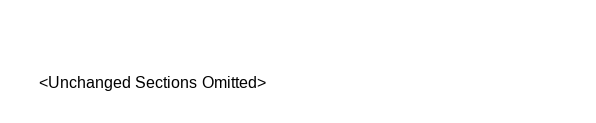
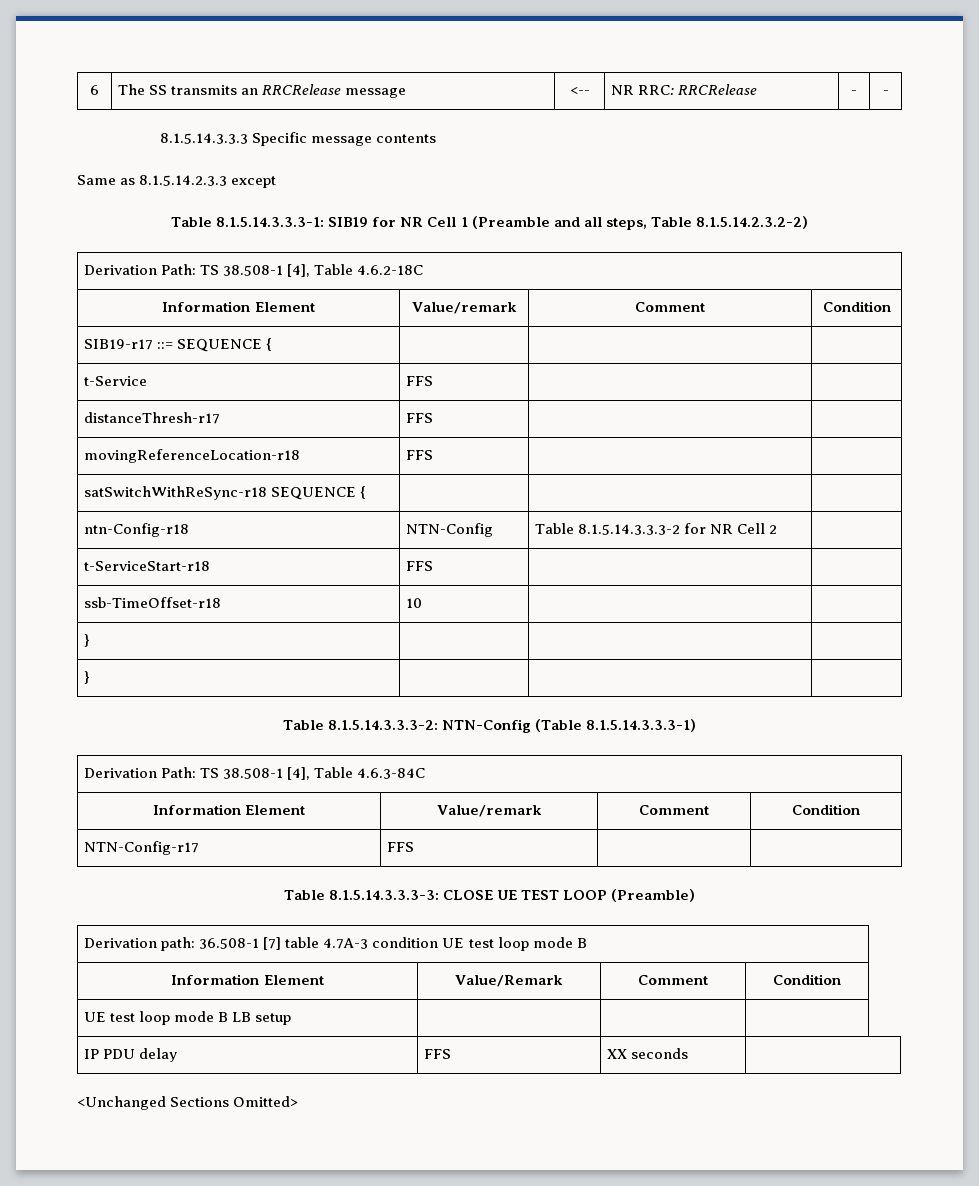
(39, 83) none -> [90,85,99,95] [118,84,407,98] [569,87,590,95] [611,84,758,95] [851,90,857,95] [882,90,889,95] [159,132,436,146] [77,175,277,188] [171,216,808,230] [84,264,424,277] [162,301,315,312] [411,302,517,314] [635,302,705,312] [822,301,891,312] [84,338,273,352] [84,376,148,386] [406,376,434,386] [84,412,221,424] [406,413,434,423] [84,449,301,463] [406,450,434,460] [84,486,367,500] [84,523,190,537] [406,523,494,537] [535,523,778,535] [84,561,211,571] [406,561,434,571] [84,597,222,608] [406,598,423,608] [84,634,91,647] [84,671,91,684] [282,719,697,733] [84,767,426,780] [152,804,306,815] [436,805,542,817] [639,805,709,815] [792,804,860,815] [84,841,200,855] [387,842,415,852] [283,889,696,902] [84,937,587,951] [171,974,324,985] [455,975,563,987] [638,975,708,985] [773,974,841,985] [84,1011,292,1025] [84,1048,178,1062] [424,1049,452,1059] [607,1048,689,1059] 6 | The SS transmits an RRCRelease message | <-- | NR RRC: RRCRelease | - | - // 8.1.5.14.3.3.3 Specific message contents // Same as 8.1.5.14.2.3.3 except // Table 8.1.5.14.3.3.3-1: SIB19 for NR Cell 1 (Preamble and all steps, Table 8.1.5.14.2.3.2-2) // Derivation Path: TS 38.508-1 [4], Table 4.6.2-18C // Information Element | Value/remark | Comment | Condition // SIB19-r17 ::= SEQUENCE { | | | // t-Service | FFS | | // distanceThresh-r17 | FFS | | // movingReferenceLocation-r18 | FFS | | // satSwitchWithReSync-r18 SEQUENCE { | | | // ntn-Config-r18 | NTN-Config | Table 8.1.5.14.3.3.3-2 for NR Cell 2 | // t-ServiceStart-r18 | FFS | | // ssb-TimeOffset-r18 | 10 | | // } | | | // } | | | // Table 8.1.5.14.3.3.3-2: NTN-Config (Table 8.1.5.14.3.3.3-1) // Derivation Path: TS 38.508-1 [4], Table 4.6.3-84C // Information Element | Value/remark | Comment | Condition // NTN-Config-r17 | FFS | | // Table 8.1.5.14.3.3.3-3: CLOSE UE TEST LOOP (Preamble) // Derivation path: 36.508-1 [7] table 4.7A-3 condition UE test loop mode B // Information Element | Value/Remark | Comment | Condition // UE test loop mode B LB setup | | | // IP PDU delay | FFS | XX seconds | //

